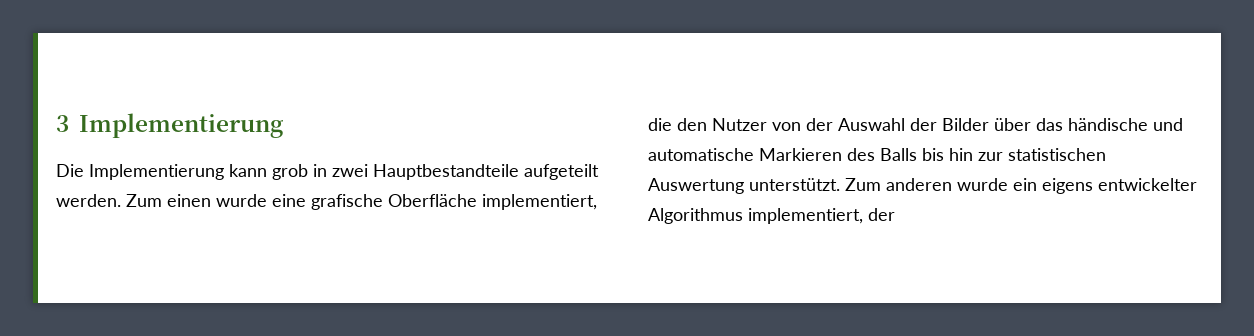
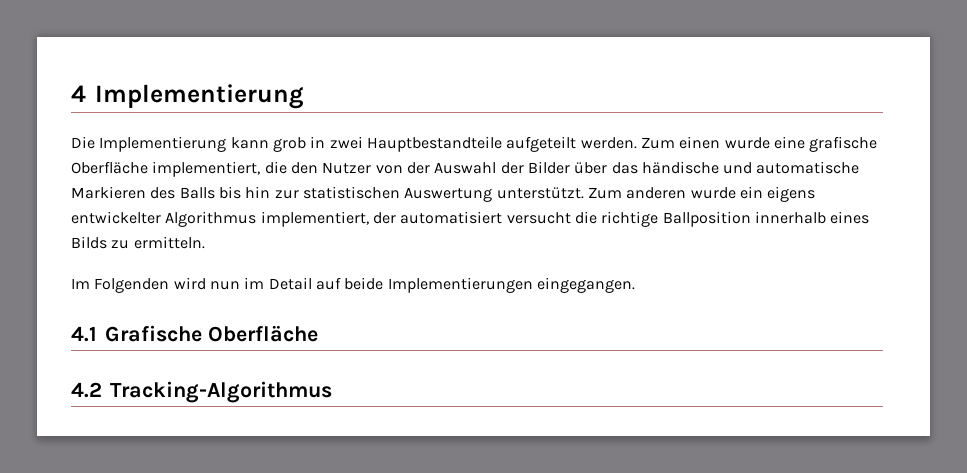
[56,115,69,132] 3 -> [71,85,86,102] 4
(895, 214) none -> [400,211,870,227] [71,236,205,249] [71,277,635,293] [71,325,318,342] [71,381,332,403] automatisiert versucht die richtige Ballposition innerhalb eines Bilds zu ermitteln. // Im Folgenden wird nun im Detail auf beide Implementierungen eingegangen. // 4.1 Grafische Oberfläche // 4.2 Tracking-Algorithmus

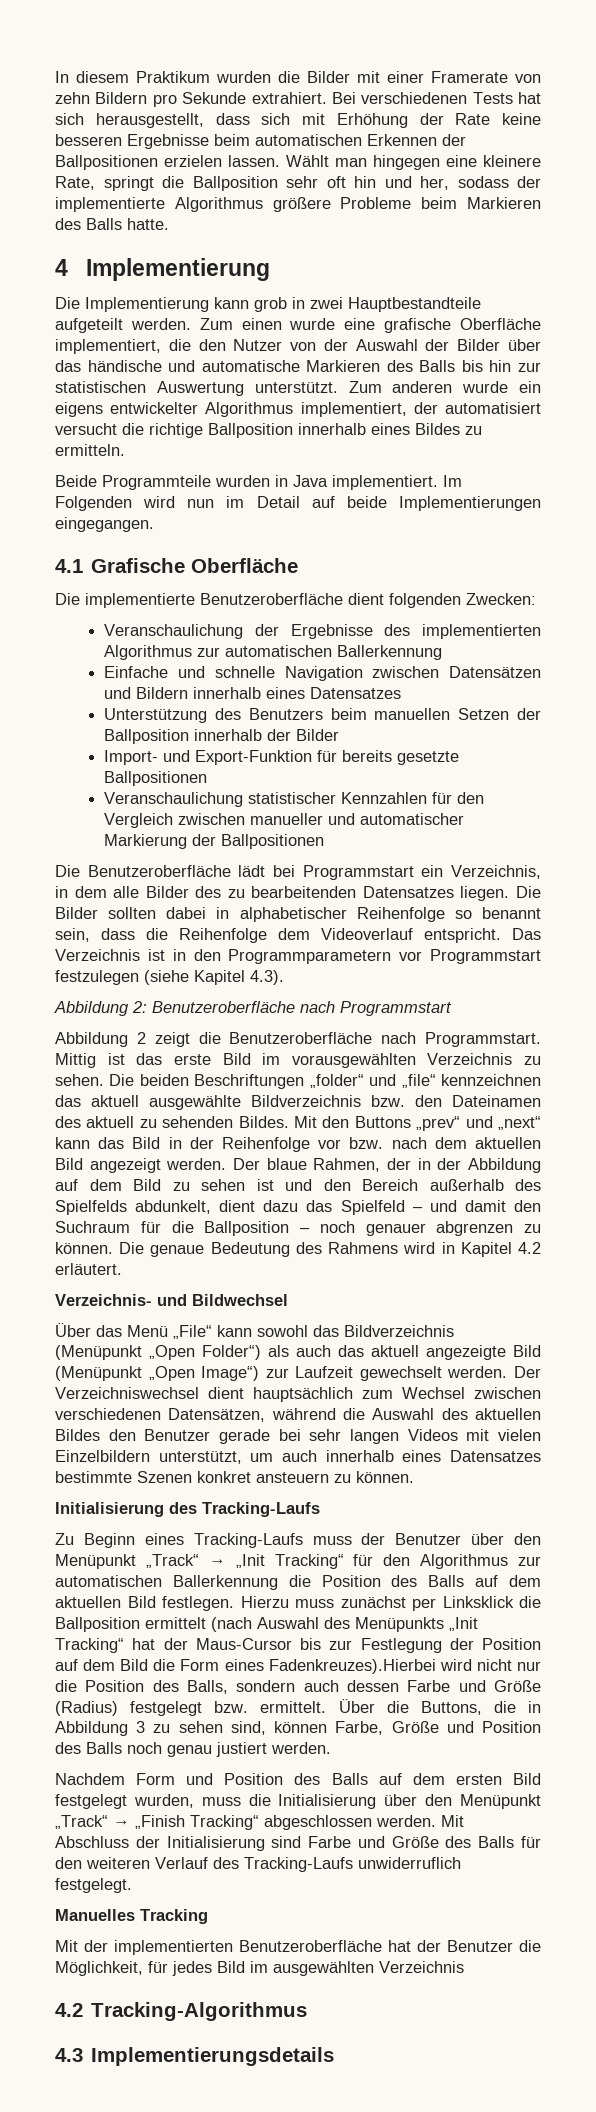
(71, 93) none -> [55,71,541,83] [55,92,541,107] [55,113,541,128] [55,134,466,149] [55,155,541,170] [55,176,541,191] [55,197,541,212] [55,218,169,230] In diesem Praktikum wurden die Bilder mit einer Framerate von zehn Bildern pro Sekunde extrahiert. Bei verschiedenen Tests hat sich herausgestellt, dass sich mit Erhöhung der Rate keine besseren Ergebnisse beim automatischen Erkennen der Ballpositionen erzielen lassen. Wählt man hingegen eine kleinere Rate, springt die Ballposition sehr oft hin und her, sodass der implementierte Algorithmus größere Probleme beim Markieren des Balls hatte. //
[71,236,107,249] Bilds -> [415,423,460,435] Bildes
(205, 242) none -> [55,475,438,490] Beide Programmteile wurden in Java implementiert.
(318, 333) none -> [55,593,536,608] [104,624,541,639] [104,645,443,660] [104,666,541,681] [104,687,402,699] [104,708,541,723] [104,729,340,744] [104,750,460,765] [104,771,208,786] [104,792,485,807] [104,813,465,828] [104,834,325,849] [55,865,541,880] [55,886,541,901] [55,907,541,922] [55,928,541,943] [55,949,541,964] [55,970,284,985] [54,1001,452,1016] [55,1032,541,1047] [55,1053,541,1068] [55,1074,541,1089] [55,1095,541,1110] [55,1116,541,1131] [55,1137,541,1152] [55,1158,541,1173] [55,1179,541,1191] [55,1200,541,1215] [55,1221,541,1236] [55,1242,541,1257] [55,1263,122,1275] [55,1294,288,1306] [55,1323,454,1339] [55,1345,541,1360] [55,1366,541,1381] [55,1387,541,1402] [55,1408,541,1422] [55,1429,541,1444] [55,1450,541,1464] [55,1471,414,1483] [55,1502,320,1517] [55,1533,541,1548] [55,1554,541,1569] [55,1575,541,1590] [55,1596,541,1611] [55,1617,478,1632] [55,1638,541,1653] [55,1659,541,1674] [55,1680,541,1694] [55,1699,541,1716] [55,1721,541,1736] [55,1742,331,1757] [55,1773,541,1785] [55,1794,541,1809] [55,1815,464,1830] [55,1836,541,1851] [55,1857,461,1872] [55,1878,132,1893] [55,1909,208,1924] [55,1940,541,1955] [55,1961,464,1976] // Die implementierte Benutzeroberfläche dient folgenden Zwecken: // Veranschaulichung der Ergebnisse des implementierten Algorithmus zur automatischen Ballerkennung // Einfache und schnelle Navigation zwischen Datensätzen und Bildern innerhalb eines Datensatzes // Unterstützung des Benutzers beim manuellen Setzen der Ballposition innerhalb der Bilder // Import- und Export-Funktion für bereits gesetzte Ballpositionen // Veranschaulichung statistischer Kennzahlen für den Vergleich zwischen manueller und automatischer Markierung der Ballpositionen // Die Benutzeroberfläche lädt bei Programmstart ein Verzeichnis, in dem alle Bilder des zu bearbeitenden Datensatzes liegen. Die Bilder sollten dabei in alphabetischer Reihenfolge so benannt sein, dass die Reihenfolge dem Videoverlauf entspricht. Das Verzeichnis ist in den Programmparametern vor Programmstart festzulegen (siehe Kapitel 4.3). // Abbildung 2: Benutzeroberfläche nach Programmstart // Abbildung 2 zeigt die Benutzeroberfläche nach Programmstart. Mittig ist das erste Bild im vorausgewählten Verzeichnis zu sehen. Die beiden Beschriftungen „folder“ und „file“ kennzeichnen das aktuell ausgewählte Bildverzeichnis bzw. den Dateinamen des aktuell zu sehenden Bildes. Mit den Buttons „prev“ und „next“ kann das Bild in der Reihenfolge vor bzw. nach dem aktuellen Bild angezeigt werden. Der blaue Rahmen, der in der Abbildung auf dem Bild zu sehen ist und den Bereich außerhalb des Spielfelds abdunkelt, dient dazu das Spielfeld – und damit den Suchraum für die Ballposition – noch genauer abgrenzen zu können. Die genaue Bedeutung des Rahmens wird in Kapitel 4.2 erläutert. // Verzeichnis- und Bildwechsel // Über das Menü „File“ kann sowohl das Bildverzeichnis (Menüpunkt „Open Folder“) als auch das aktuell angezeigte Bild (Menüpunkt „Open Image“) zur Laufzeit gewechselt werden. Der Verzeichniswechsel dient hauptsächlich zum Wechsel zwischen verschiedenen Datensätzen, während die Auswahl des aktuellen Bildes den Benutzer gerade bei sehr langen Videos mit vielen Einzelbildern unterstützt, um auch innerhalb eines Datensatzes bestimmte Szenen konkret ansteuern zu können. // Initialisierung des Tracking-Laufs // Zu Beginn eines Tracking-Laufs muss der Benutzer über den Menüpunkt „Track“ → „Init Tracking“ für den Algorithmus zur automatischen Ballerkennung die Position des Balls auf dem aktuellen Bild festlegen. Hierzu muss zunächst per Linksklick die Ballposition ermittelt (nach Auswahl des Menüpunkts „Init Tracking“ hat der Maus-Cursor bis zur Festlegung der Position auf dem Bild die Form eines Fadenkreuzes).Hierbei wird nicht nur die Position des Balls, sondern auch dessen Farbe und Größe (Radius) festgelegt bzw. ermittelt. Über die Buttons, die in Abbildung 3 zu sehen sind, können Farbe, Größe und Position des Balls noch genau justiert werden. // Nachdem Form und Position des Balls auf dem ersten Bild festgelegt wurden, muss die Initialisierung über den Menüpunkt „Track“ → „Finish Tracking“ abgeschlossen werden. Mit Abschluss der Initialisierung sind Farbe und Größe des Balls für den weiteren Verlauf des Tracking-Laufs unwiderruflich festgelegt. // Manuelles Tracking // Mit der implementierten Benutzeroberfläche hat der Benutzer die Möglichkeit, für jedes Bild im ausgewählten Verzeichnis
(332, 392) none -> [55,2047,335,2066] // 4.3 Implementierungsdetails

